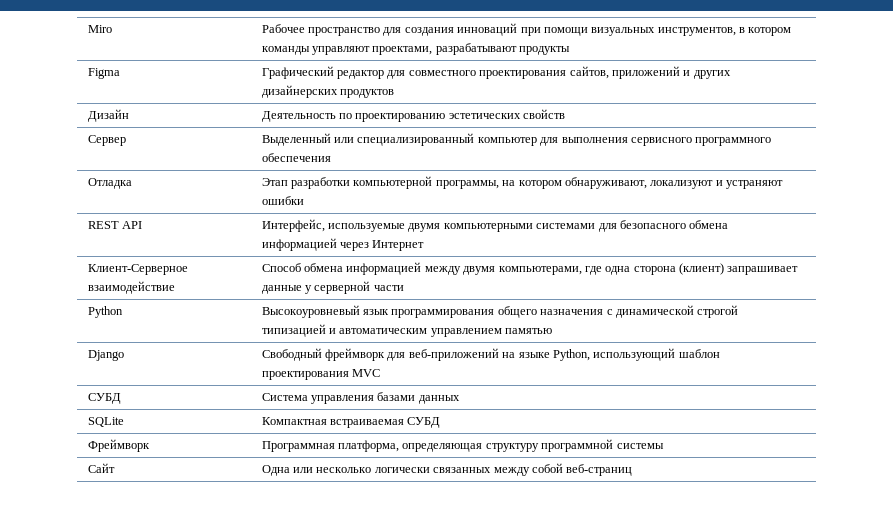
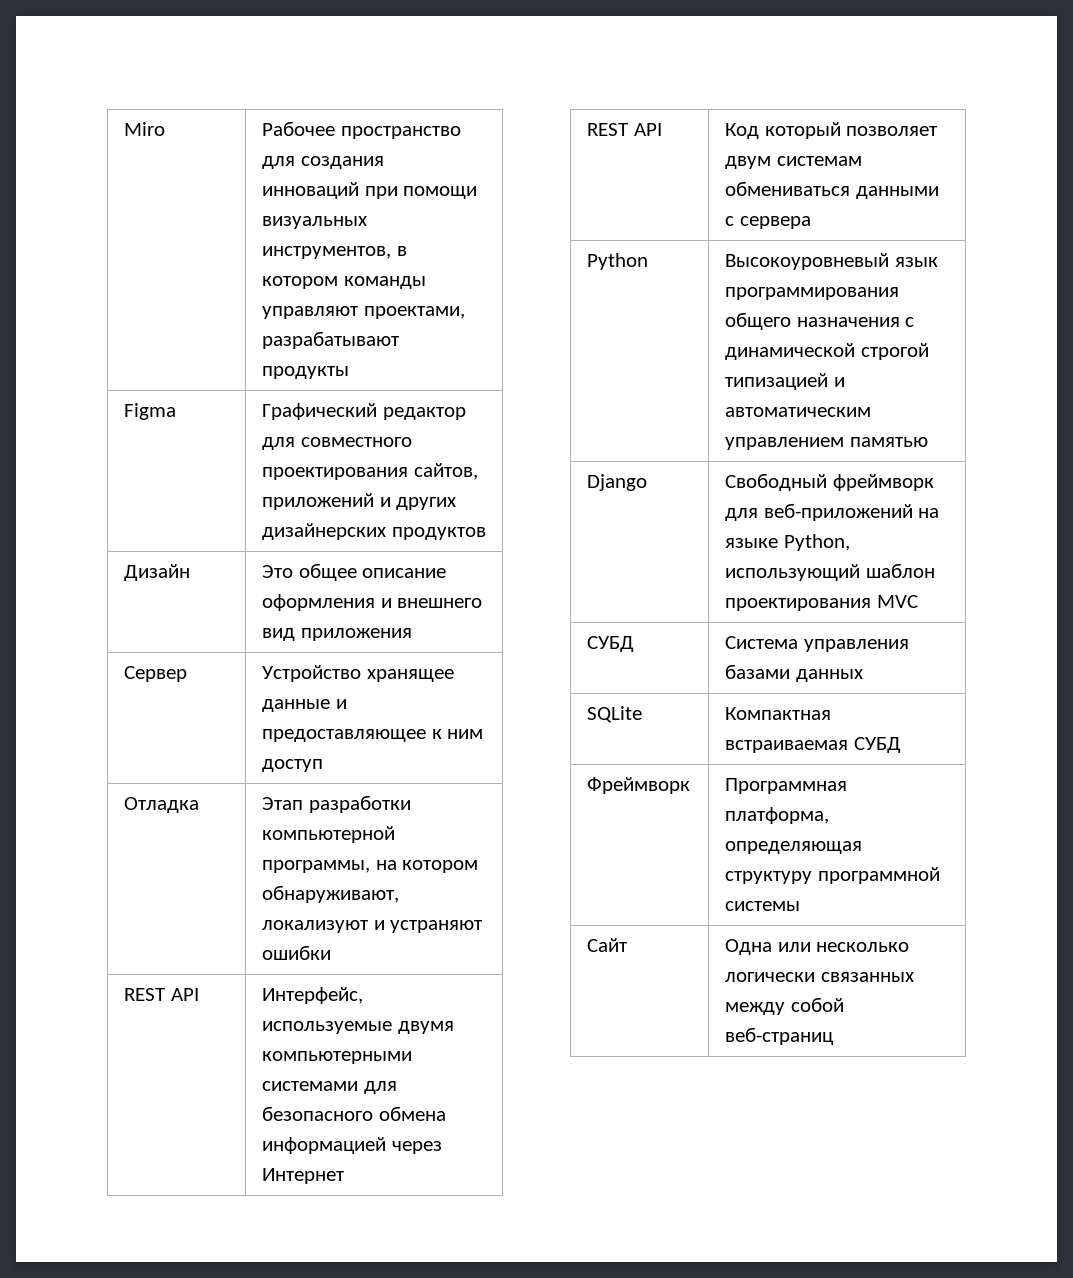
[261,109,566,122] [87,135,126,146] [261,133,772,146] [261,153,331,162] Деятельность по проектированию эстетических свойств // Сервер | Выделенный или специализированный компьютер для выполнения сервисного программного обеспечения -> [262,563,447,581] [262,594,483,611] [262,628,412,641] [124,666,188,682] [262,665,454,682] [262,699,347,712] [262,729,484,742] [262,759,324,772] Это общее описание оформления и внешнего вид приложения // Сервер | Устройство хранящее данные и предоставляющее к ним доступ
[87,264,188,275] [87,281,175,294] [261,262,799,275] [261,281,404,294] Клиент-Серверное взаимодействие | Способ обмена информацией между двумя компьютерами, где одна сторона (клиент) запрашивает данные у серверной части -> [587,123,662,136] [725,122,938,139] [725,156,862,169] [725,181,939,199] [725,216,811,229] REST API | Код который позволяет двум системам обмениваться данными с сервера

